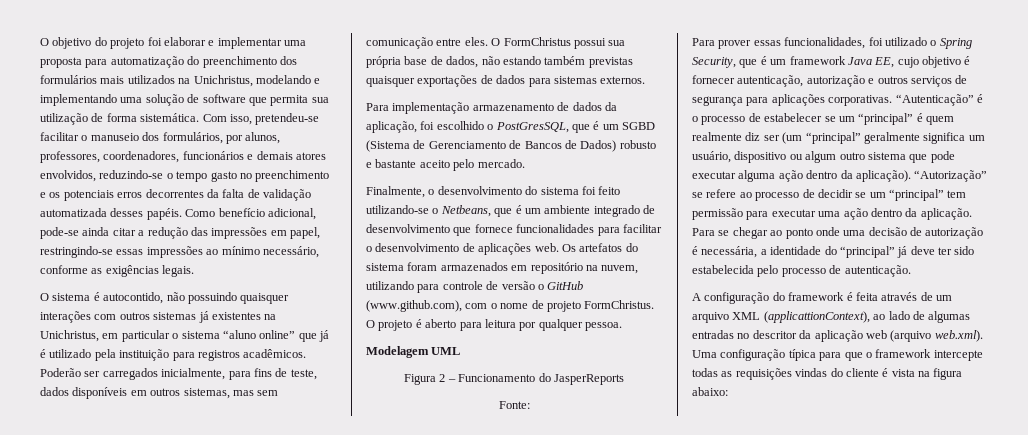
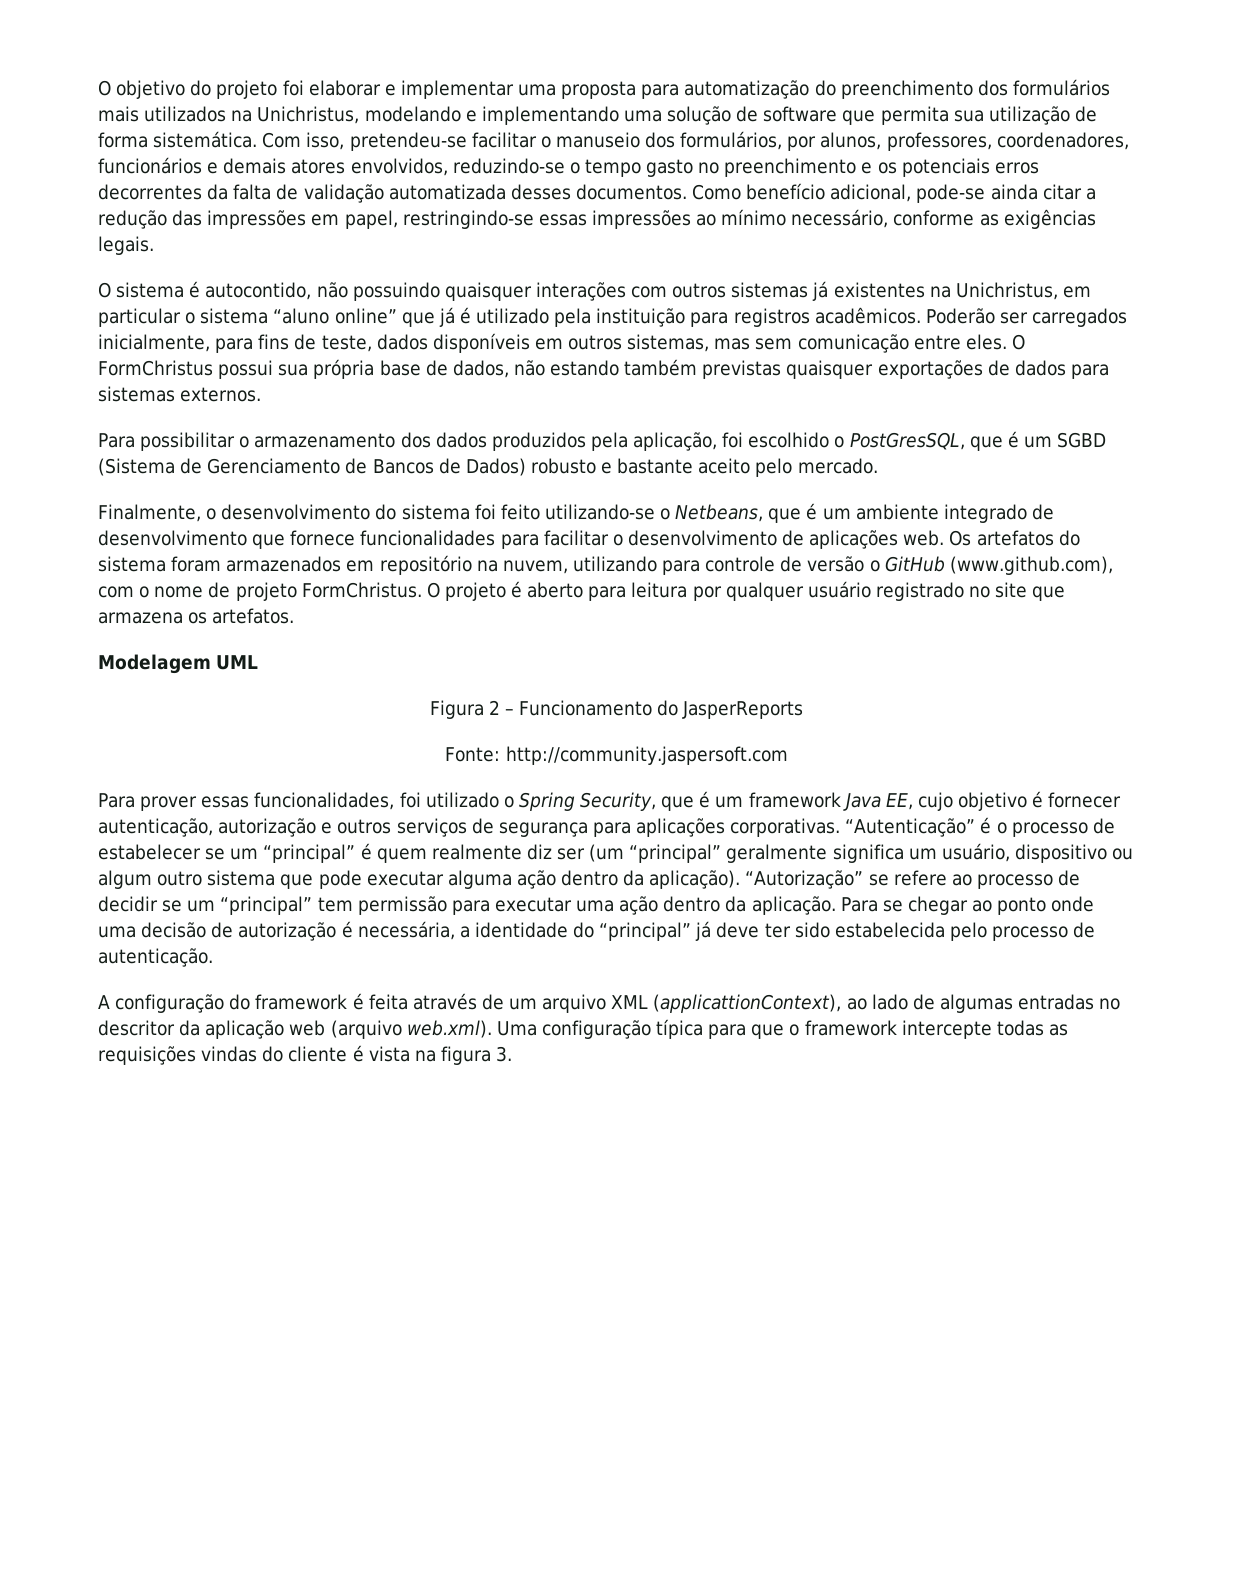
[146,208,182,220] papéis. -> [575,184,687,200] documentos.
[392,102,617,114] implementação armazenamento de dados da -> [140,432,628,451] possibilitar o armazenamento dos dados produzidos pela
[585,322,622,331] pessoa. -> [807,581,1066,601] [98,608,295,624] usuário registrado no site que armazena os artefatos.
(530, 405) none -> [505,746,788,765] http://community.jaspersoft.com
[692,387,728,396] abaixo: -> [496,1046,513,1062] 3.

